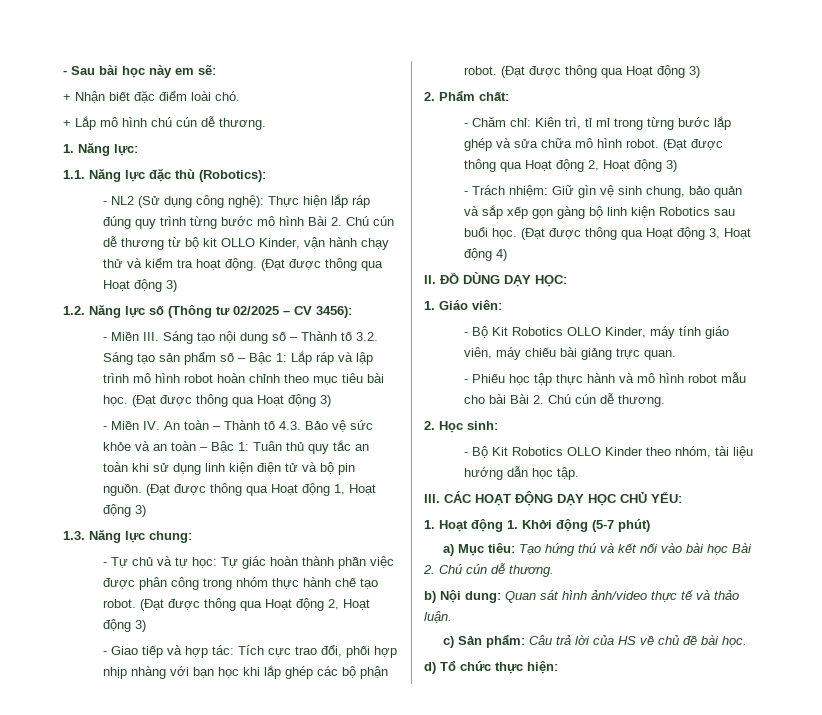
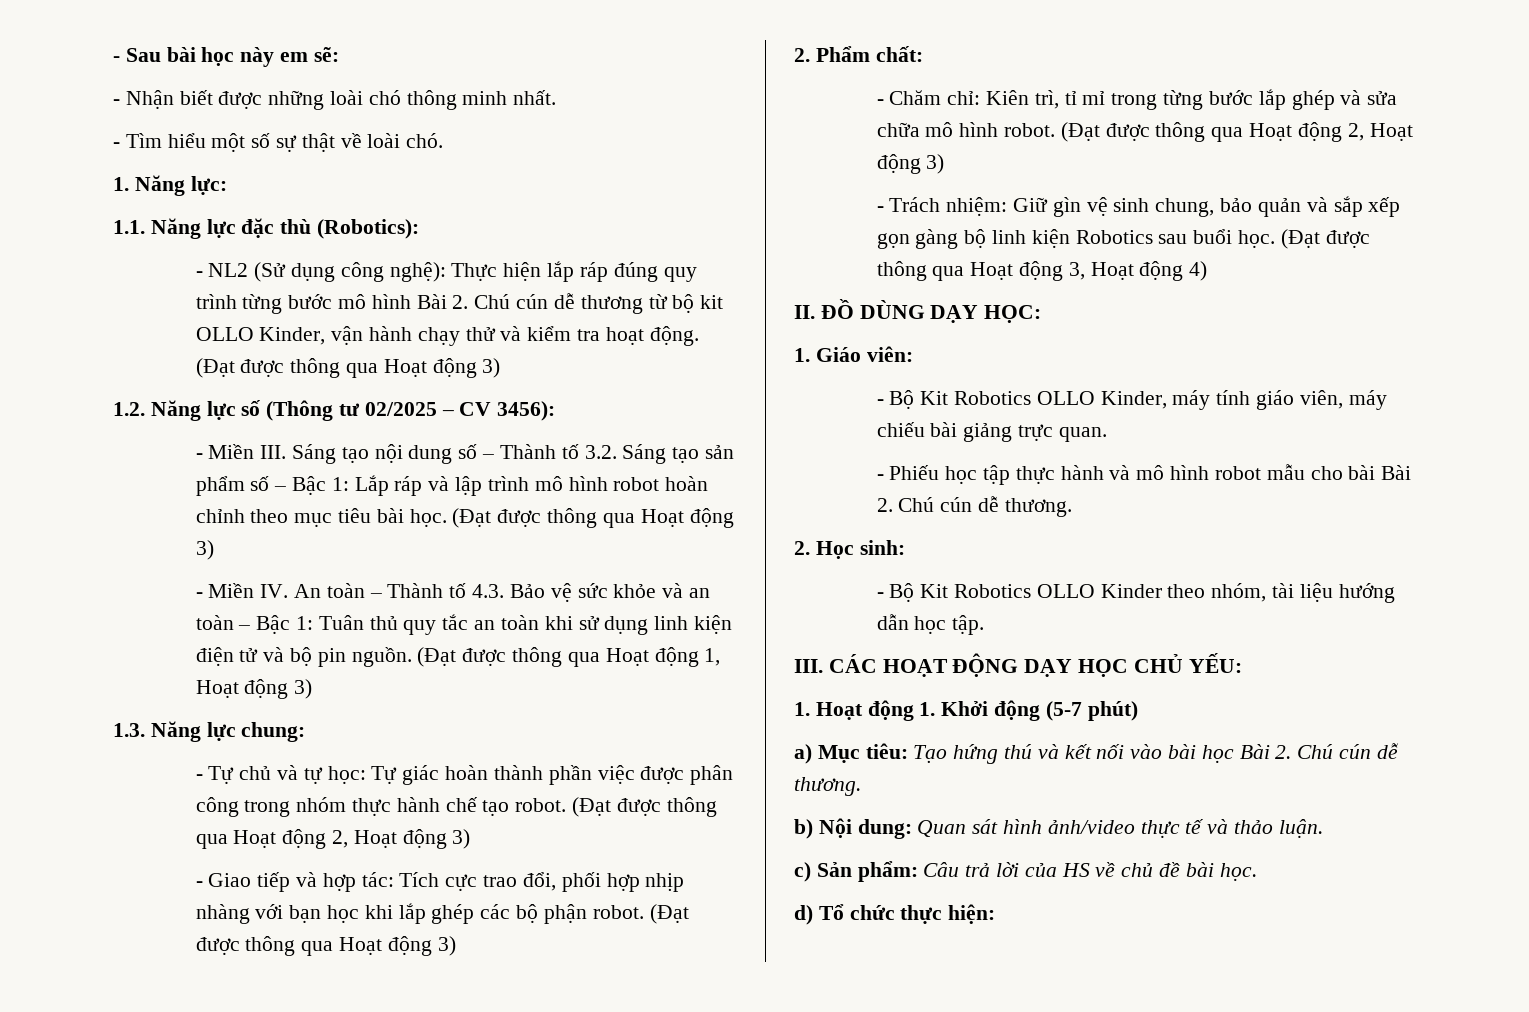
[63,94,71,101] + -> [113,99,120,105] -
[134,90,240,103] [63,116,266,130] đặc điểm loài chó. // + Lắp mô hình chú cún dễ thương. -> [218,90,557,110] [113,133,444,152] được những loài chó thông minh nhất. // - Tìm hiểu một số sự thật về loài chó.

